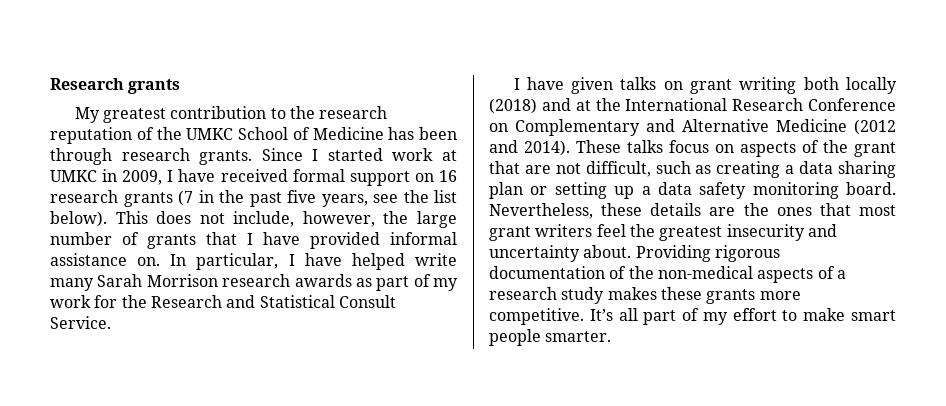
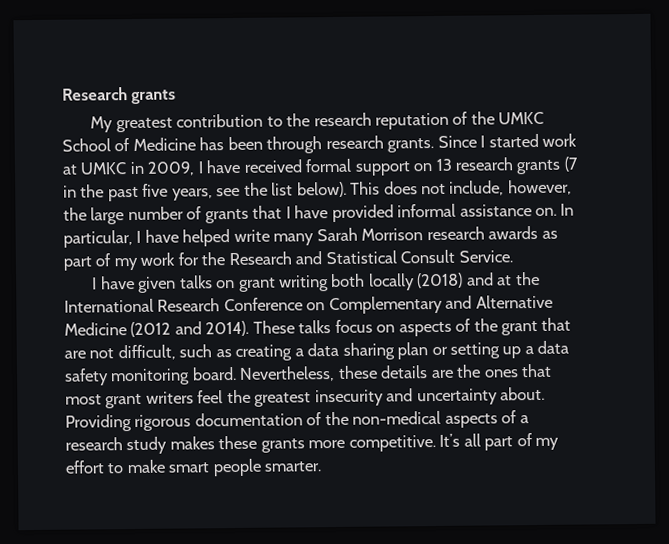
[438,170,457,182] 16 -> [435,158,452,171] 13

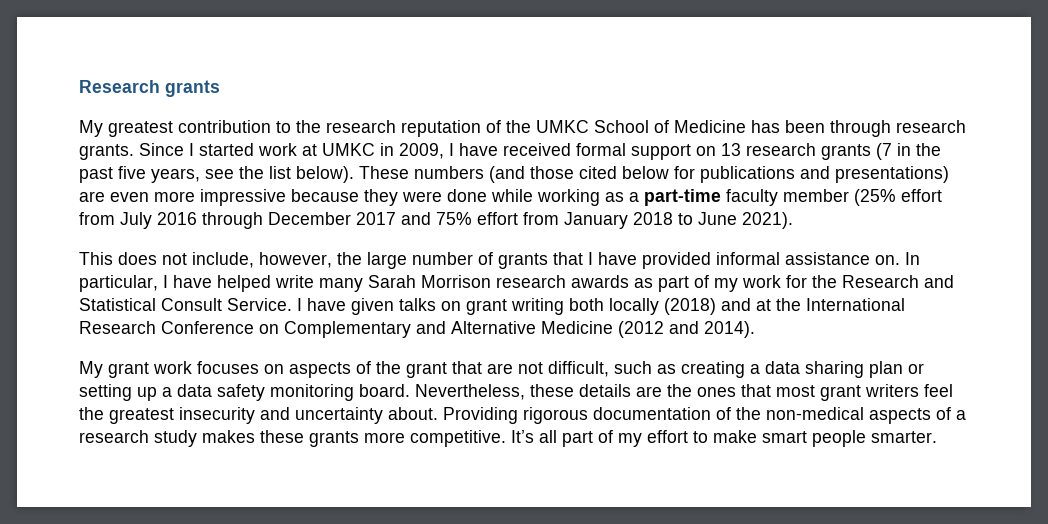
(347, 189) none -> [359,166,949,183] [79,189,942,206] [79,212,793,229] These numbers (and those cited below for publications and presentations) are even more impressive because they were done while working as a part-time faculty member (25% effort from July 2016 through December 2017 and 75% effort from January 2018 to June 2021). //
(513, 256) // -> (292, 304) none
[252,319,373,334] These talks focus -> [79,361,259,378] // My grant work focuses

